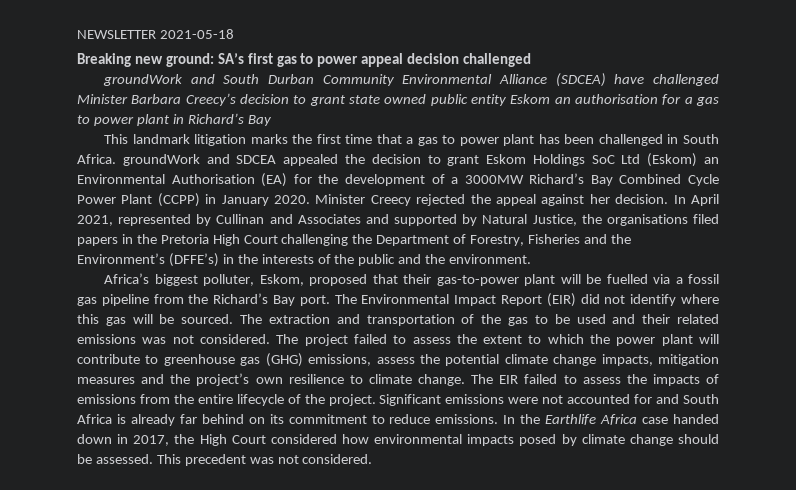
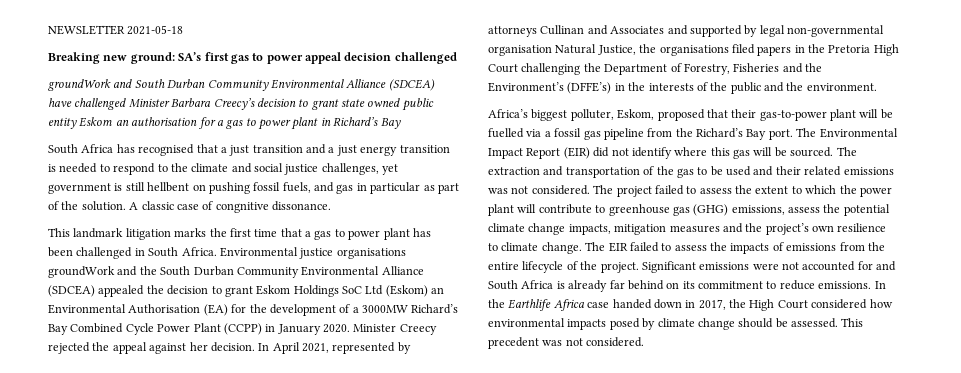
(272, 120) none -> [48,144,450,156] [48,163,399,175] [48,182,459,194] [48,201,331,213] // South Africa has recognised that a just transition and a just energy transition is needed to respond to the climate and social justice challenges, yet government is still hellbent on pushing fossil fuels, and gas in particular as part of the solution. A classic case of congnitive dissonance.
[122,154,277,166] groundWork and SDCEA -> [219,247,406,259] [48,266,424,278] [48,285,95,297] Environmental justice organisations groundWork and the South Durban Community Environmental Alliance (SDCEA)
(212, 220) none -> [488,26,537,37] attorneys
(478, 220) none -> [759,25,884,37] [488,45,552,56] legal non-governmental organisation

